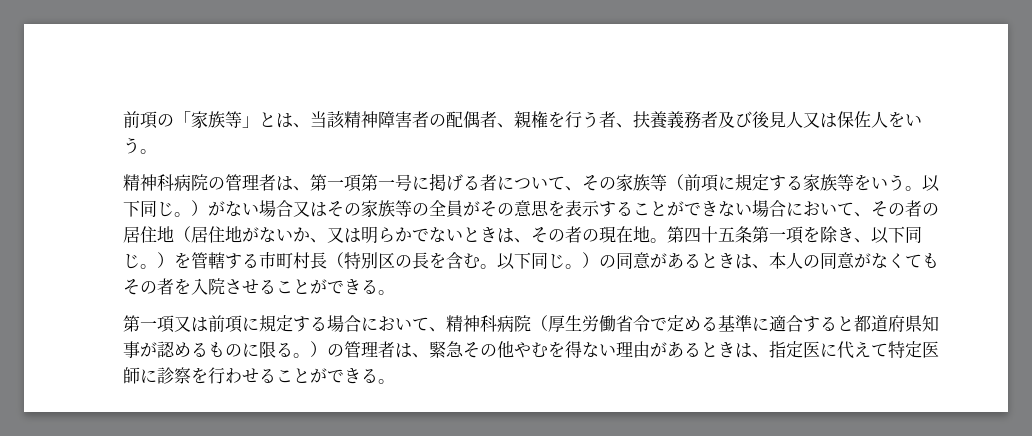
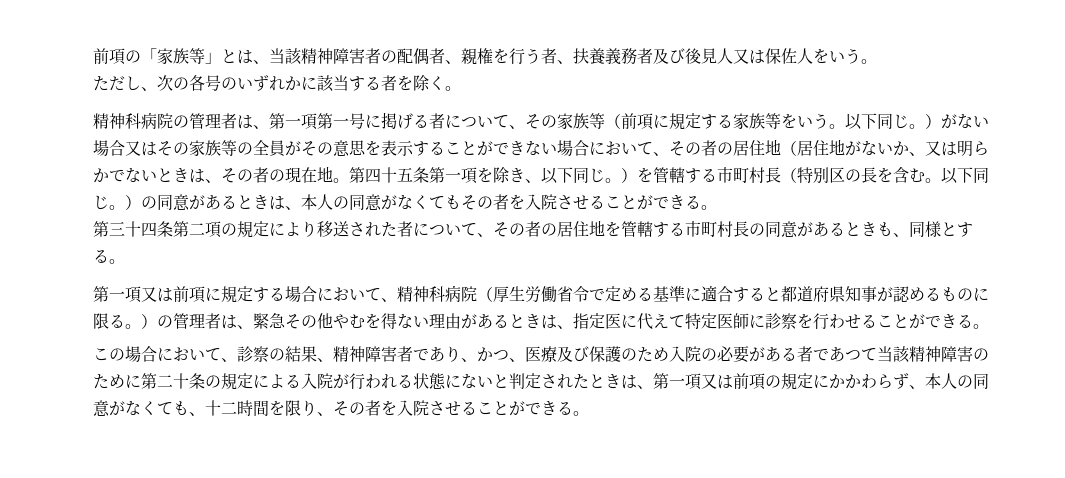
(157, 151) none -> [92,75,461,92] // ただし、次の各号のいずれかに該当する者を除く。
(395, 292) none -> [92,220,973,238] [92,249,125,264] // 第三十四条第二項の規定により移送された者について、その者の居住地を管轄する市町村長の同意があるときも、同様とする。
(395, 381) none -> [92,346,989,363] [92,373,989,390] [92,400,589,417] // この場合において、診察の結果、精神障害者であり、かつ、医療及び保護のため入院の必要がある者であつて当該精神障害のために第二十条の規定による入院が行われる状態にないと判定されたときは、第一項又は前項の規定にかかわらず、本人の同意がなくても、十二時間を限り、その者を入院させることができる。

